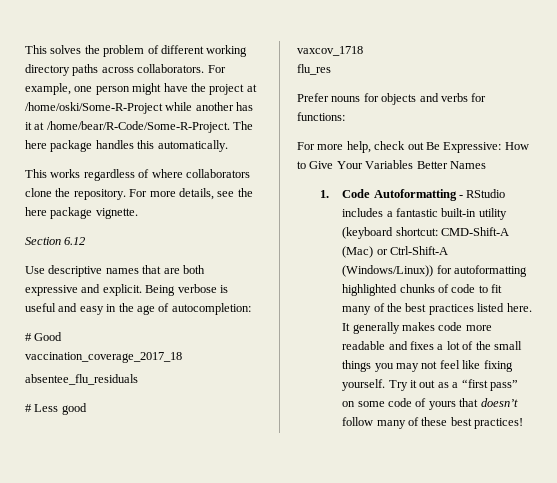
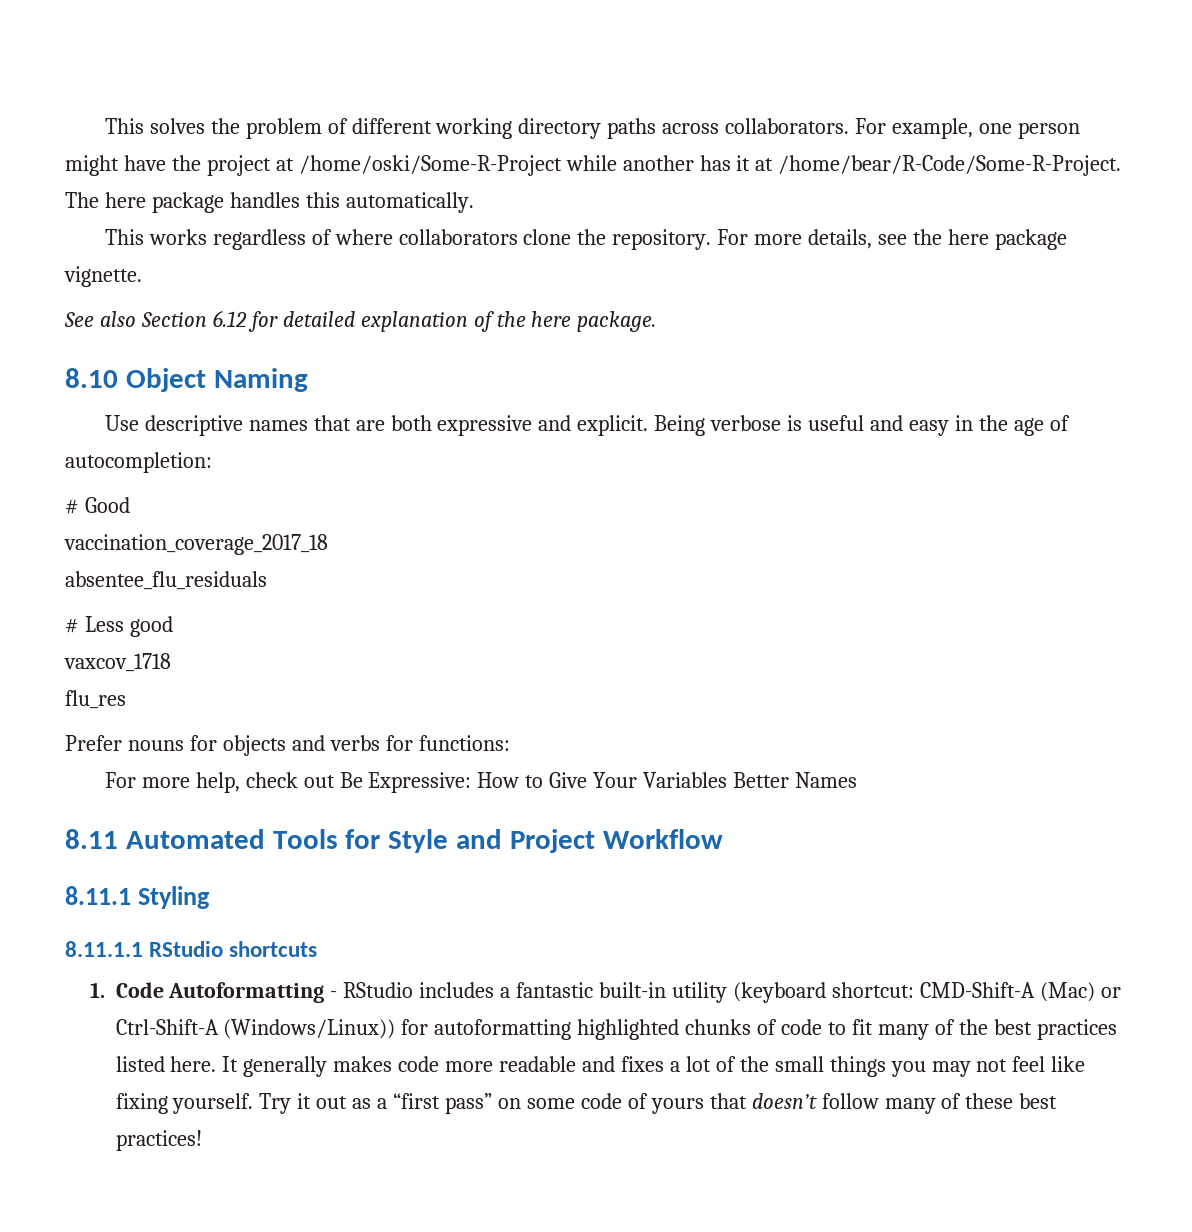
(138, 213) none -> [64,311,136,327] See also
(86, 241) none -> [247,311,657,332] [65,368,308,392] for detailed explanation of the here package. // 8.10 Object Naming
(486, 165) none -> [65,829,723,853] [65,886,211,909] [65,941,318,957] // 8.11 Automated Tools for Style and Project Workflow // 8.11.1 Styling // 8.11.1.1 RStudio shortcuts

